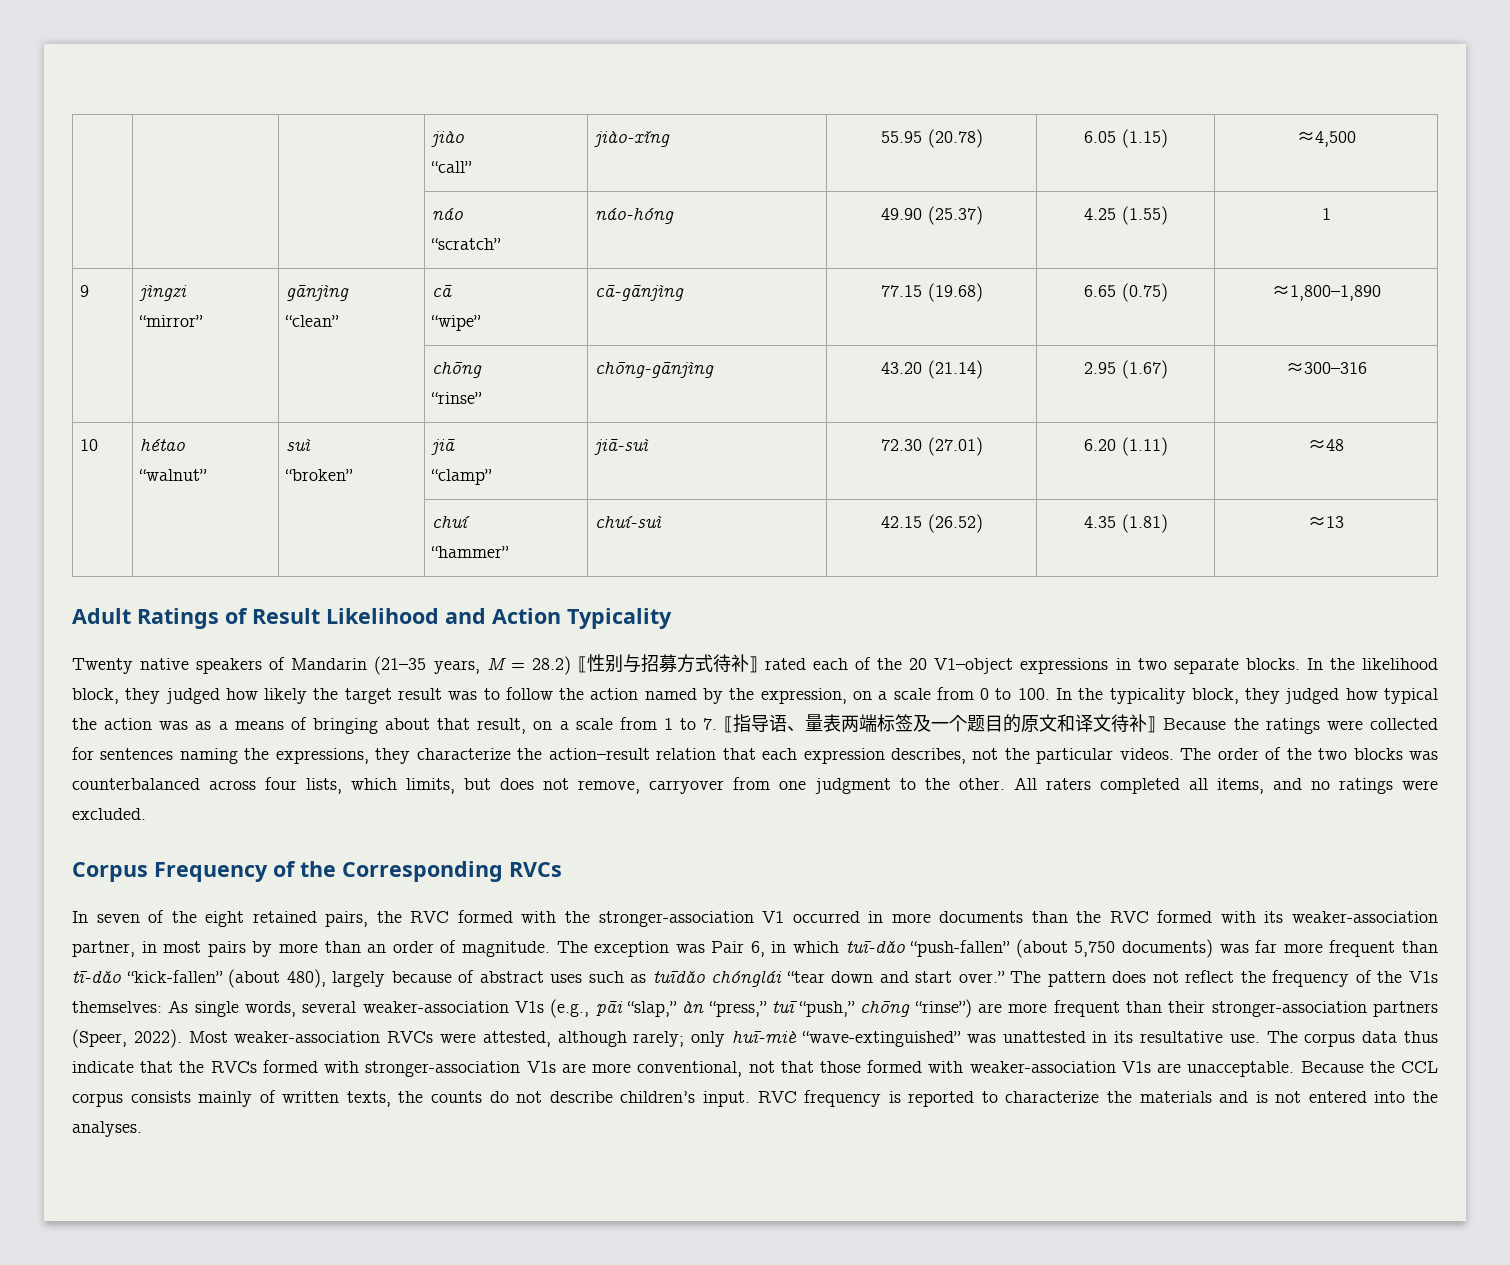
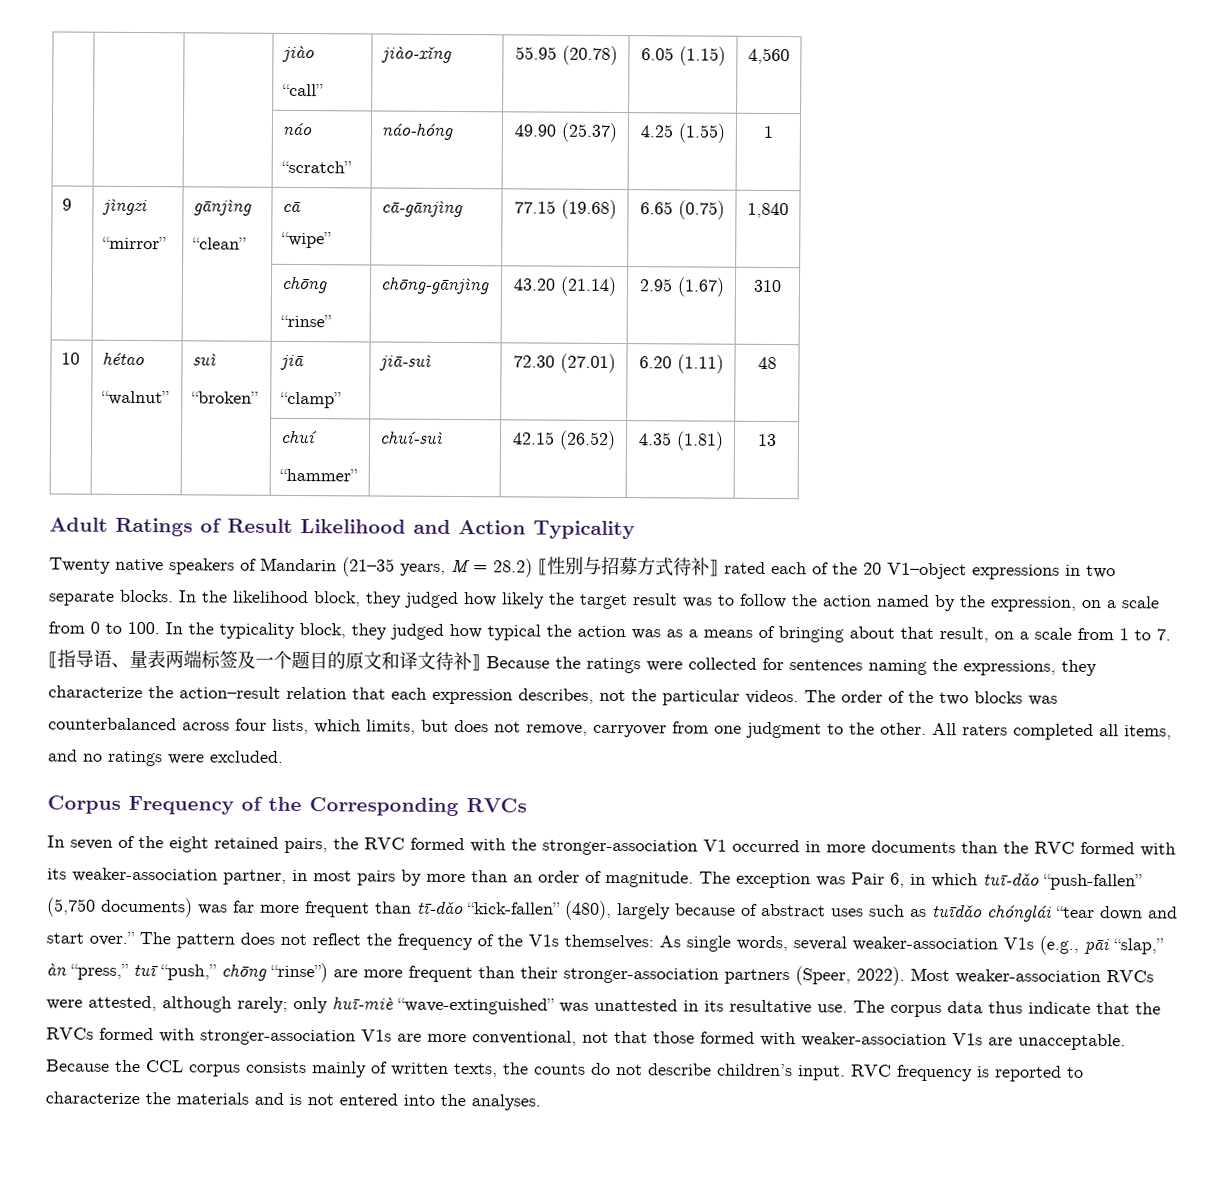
[1296,131,1356,147] ≈4,500 -> [748,47,790,65] 4,560
[1271,285,1381,301] ≈1,800–1,890 -> [747,202,789,219] 1,840
[1285,362,1367,374] ≈300–316 -> [753,279,782,293] 310
[1308,439,1344,451] ≈48 -> [757,356,777,370] 48
[1308,516,1344,528] ≈13 -> [756,433,777,447] 13
[1015,939,1116,958] (about 5,750 -> [47,897,96,917] (5,750
[228,969,326,988] (about 480), -> [564,900,612,920] (480),

